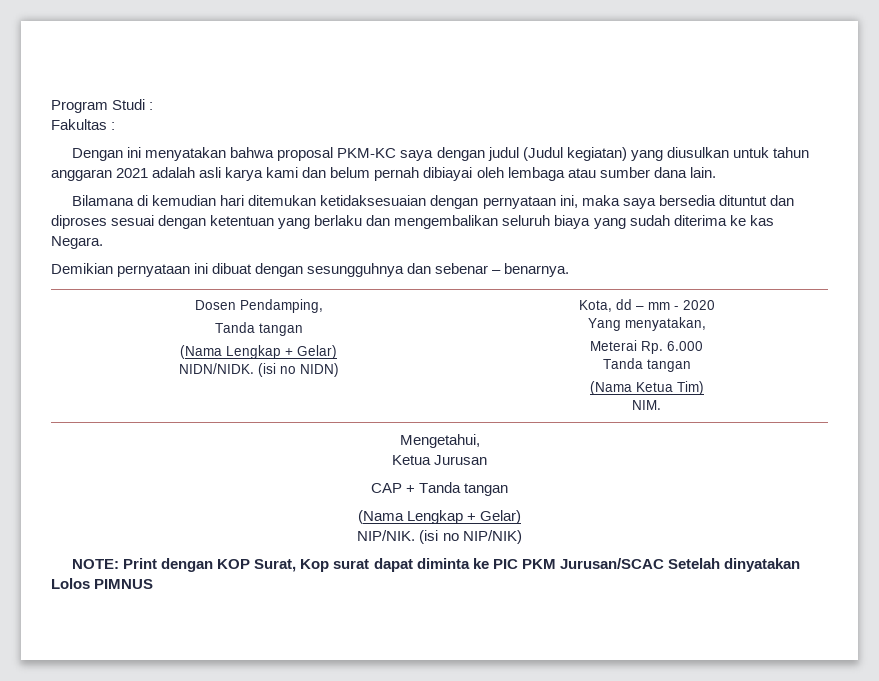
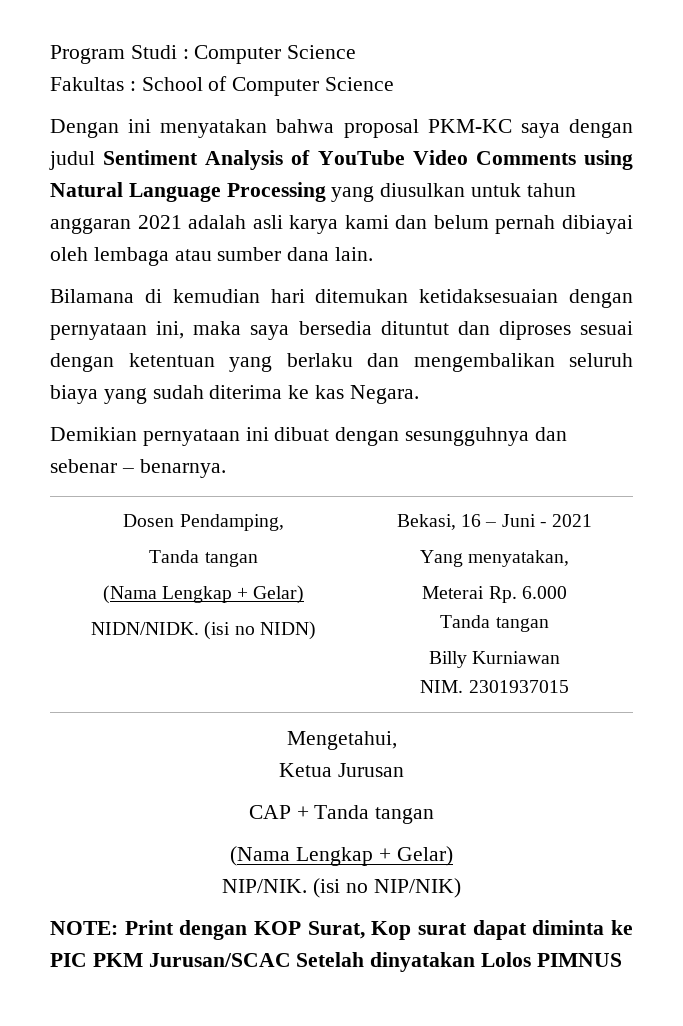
(154, 106) none -> [194,45,357,64] Computer Science
(116, 126) none -> [141,76,395,96] School of Computer Science
[522,147,627,161] (Judul kegiatan) -> [103,150,633,170] [50,182,326,202] Sentiment Analysis of YouTube Video Comments using Natural Language Processing
[578,299,715,312] Kota, dd – mm - 2020 -> [396,514,593,530] Bekasi, 16 – Juni - 2021
[589,381,704,395] (Nama Ketua Tim) -> [428,651,561,668] Billy Kurniawan
(661, 405) none -> [468,680,569,693] 2301937015

